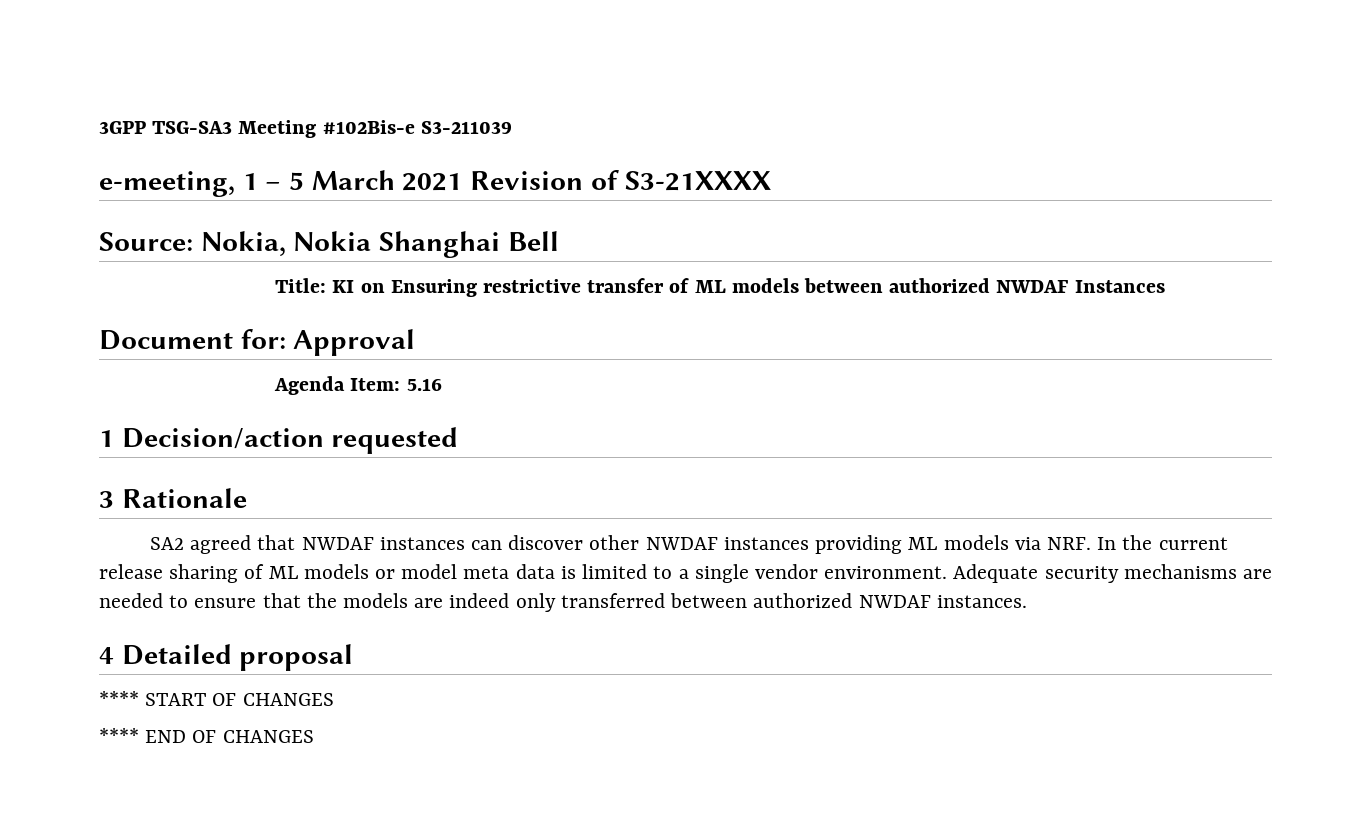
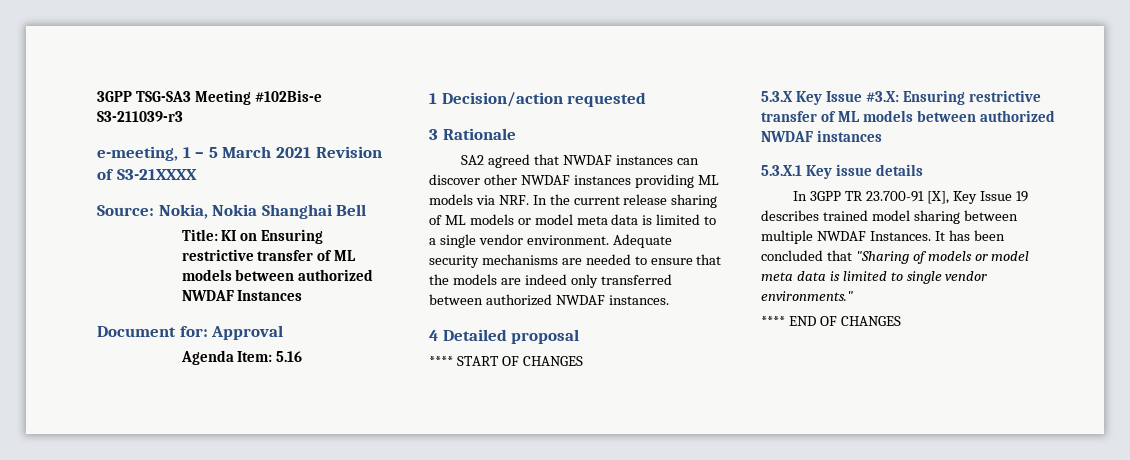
[420,121,512,134] S3-211039 -> [97,111,183,122] S3-211039-r3
(334, 699) none -> [761,90,1042,105] [761,110,1056,122] [761,130,883,142] [761,164,923,179] [793,191,1028,204] [761,210,1018,224] [761,230,1005,244] [761,250,1030,264] [761,271,988,284] [761,291,853,301] // 5.3.X Key Issue #3.X: Ensuring restrictive transfer of ML models between authorized NWDAF instances // 5.3.X.1 Key issue details // In 3GPP TR 23.700-91 [X], Key Issue 19 describes trained model sharing between multiple NWDAF Instances. It has been concluded that "Sharing of models or model meta data is limited to single vendor environments."

